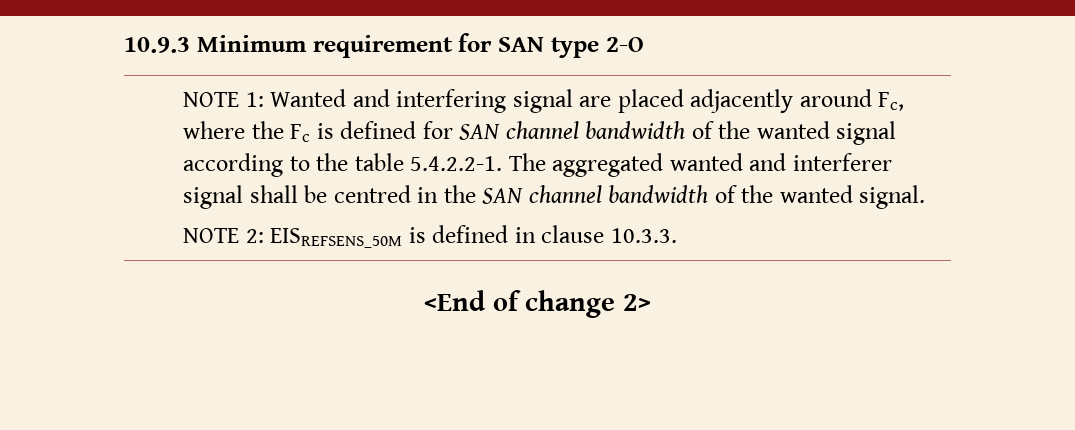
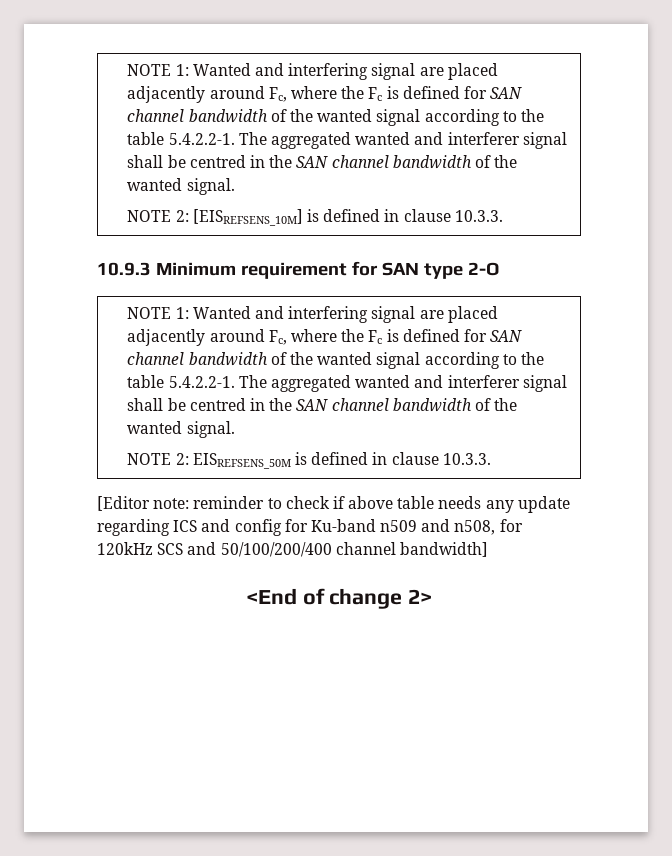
(124, 45) none -> [127,63,498,80] [127,86,523,103] [127,109,544,126] [127,132,567,149] [127,155,518,169] [127,178,235,195] [127,209,503,226] NOTE 1: Wanted and interfering signal are placed adjacently around Fc, where the Fc is defined for SAN channel bandwidth of the wanted signal according to the table 5.4.2.2-1. The aggregated wanted and interferer signal shall be centred in the SAN channel bandwidth of the wanted signal. // NOTE 2: [EISREFSENS_10M] is defined in clause 10.3.3. //
(677, 235) none -> [97,496,570,513] [97,519,523,536] [97,542,488,557] // [Editor note: reminder to check if above table needs any update regarding ICS and config for Ku-band n509 and n508, for 120kHz SCS and 50/100/200/400 channel bandwidth]

